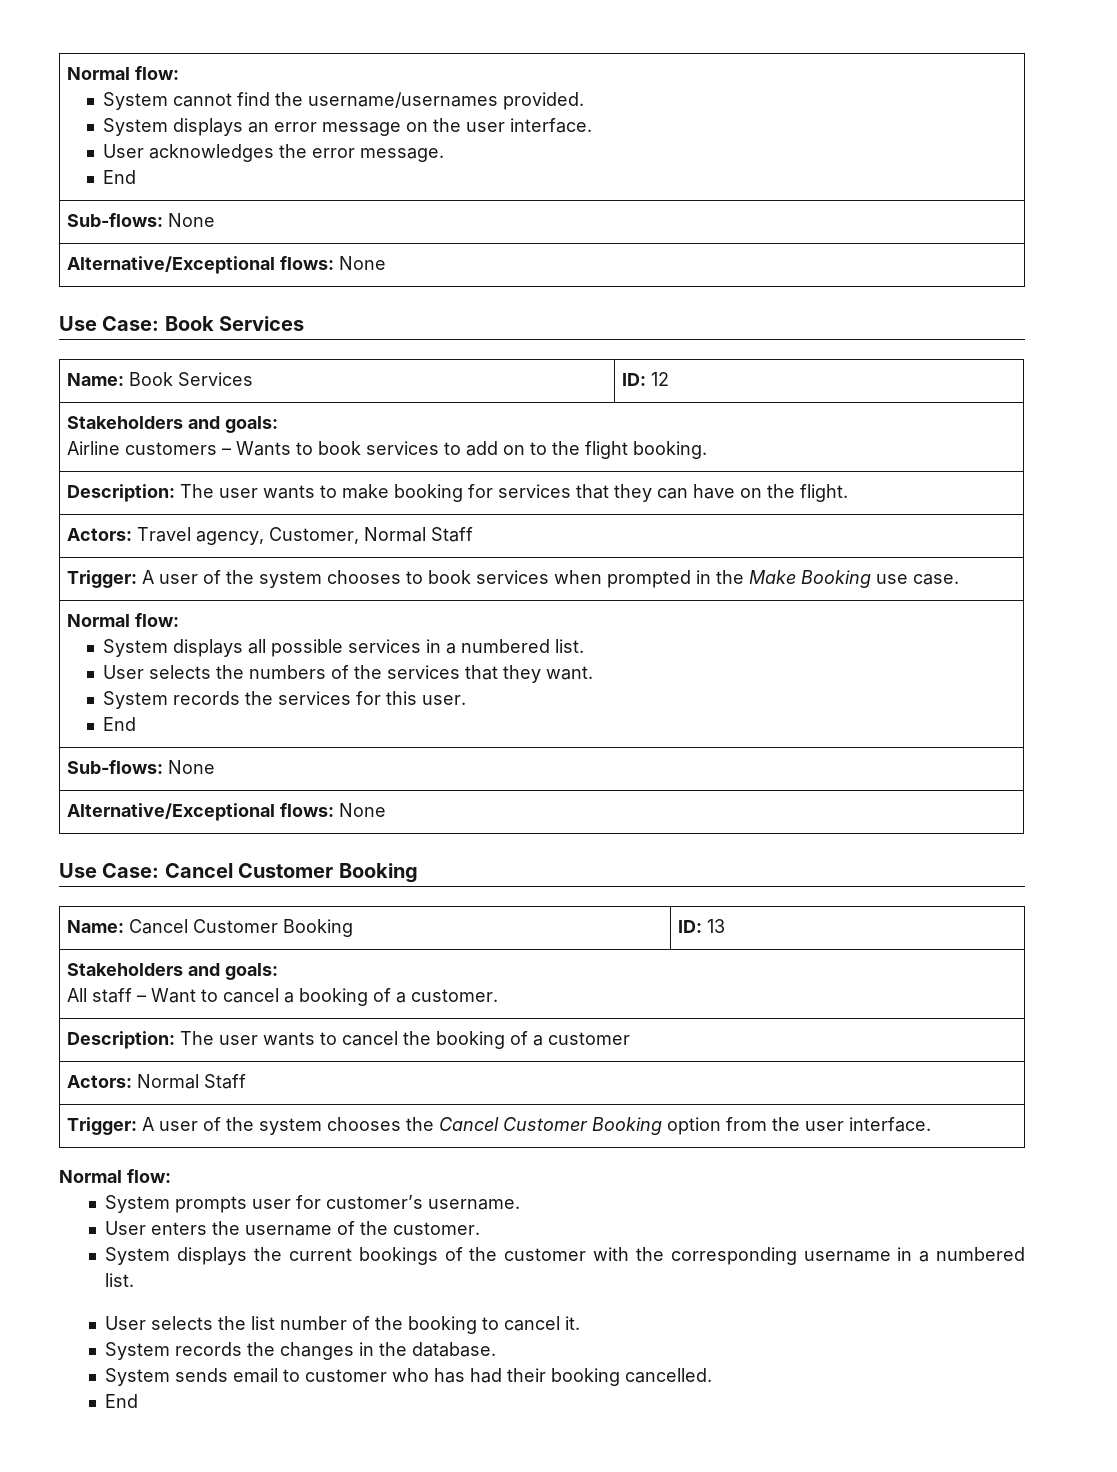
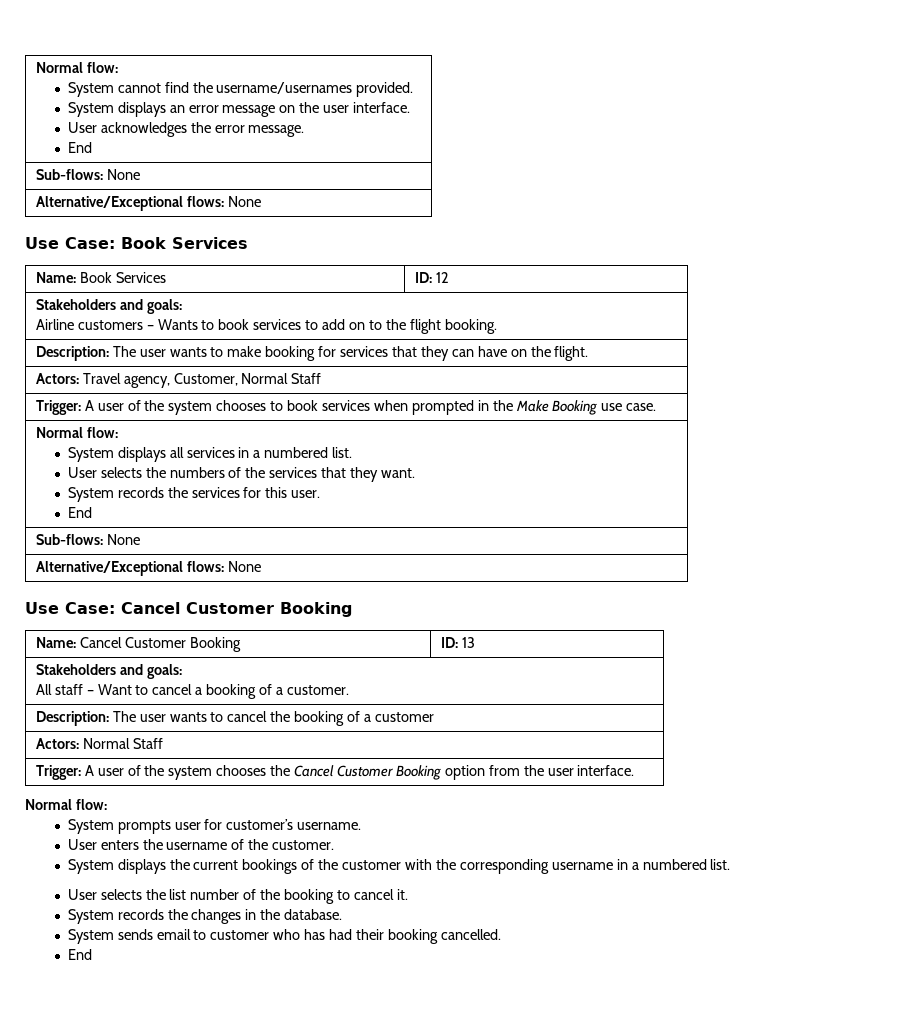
[271,639,344,657] possible -> (184, 452) none

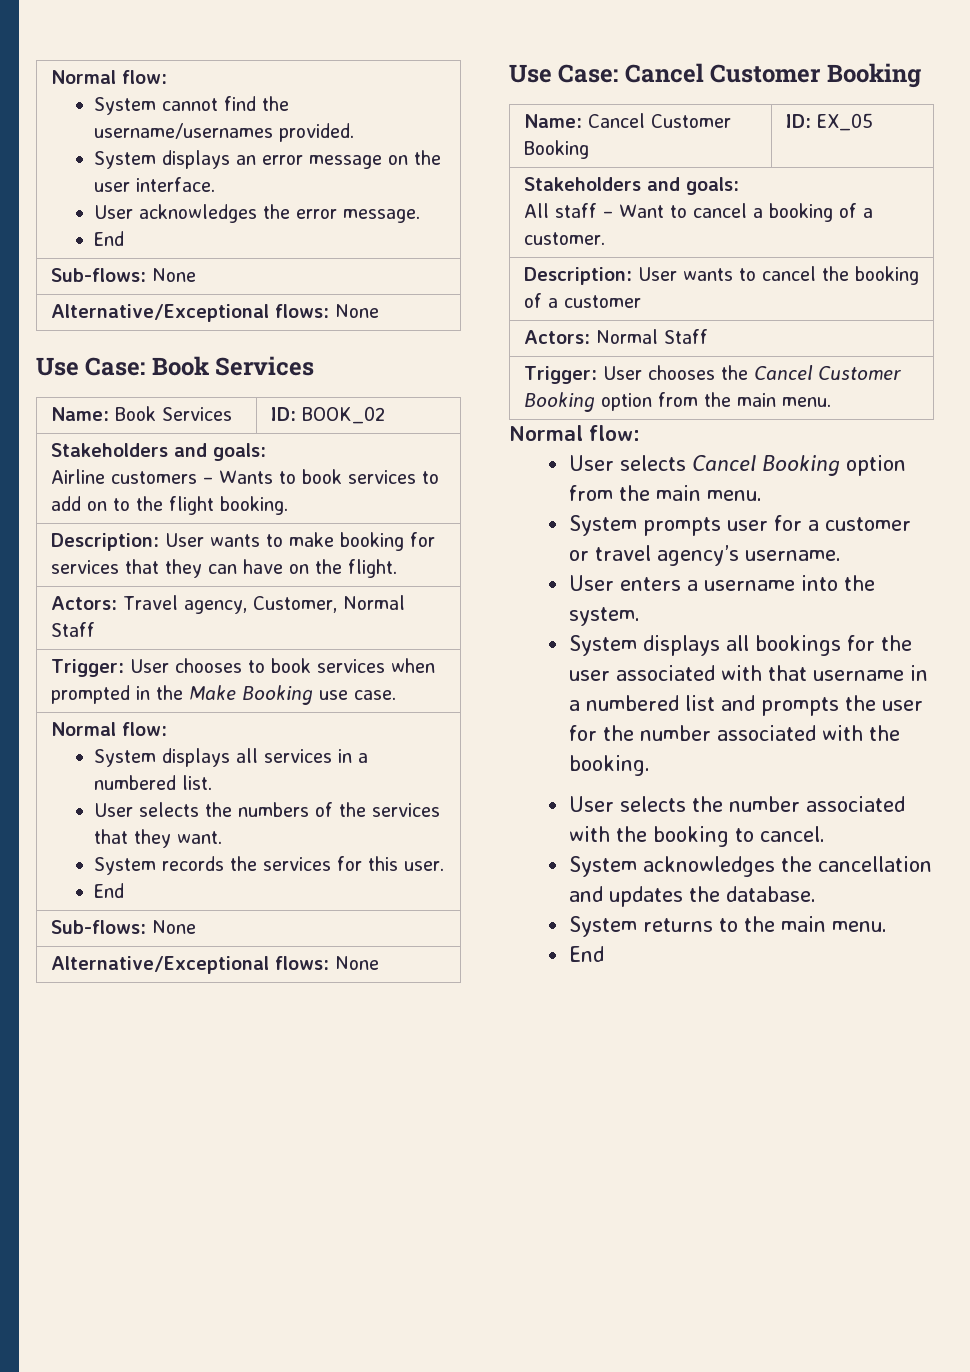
[435,272,449,283] 12 -> [301,406,385,424] BOOK_02
[112,346,166,357] The user -> [164,533,204,547] User
[84,400,213,415] A user of the system -> [129,659,169,673] User
[461,637,475,648] 13 -> [816,113,873,131] EX_05
[112,711,166,722] The user -> [637,267,677,281] User
[84,765,213,780] A user of the system -> [602,366,642,380] User
[547,765,635,776] [25,799,107,810] [67,819,362,834] [67,839,335,850] [67,859,731,874] [67,889,257,900] user interface. // Normal flow: // System prompts user for customer’s username. // User enters the username of the customer. // System displays the current bookings of the customer with the corresponding username in a numbered list. // User selects the list number of -> [736,393,831,407] [509,425,640,441] [568,455,906,476] [568,485,762,501] [568,515,911,536] [568,545,841,566] [568,575,875,591] [568,607,640,626] [568,635,912,656] [568,665,928,681] [568,695,923,716] [568,725,900,741] [568,755,650,776] [568,796,905,812] [568,826,610,842] main menu. // Normal flow: // User selects Cancel Booking option from the main menu. // System prompts user for a customer or travel agency’s username. // User enters a username into the system. // System displays all bookings for the user associated with that username in a numbered list and prompts the user for the number associated with the booking. // User selects the number associated with
[353,889,408,900] [67,909,343,924] [67,929,501,944] cancel it. // System records the changes in the database. // System sends email to customer who has had their booking cancelled. -> [759,826,825,842] [568,856,932,877] [568,886,816,907] [568,916,887,937] cancel. // System acknowledges the cancellation and updates the database. // System returns to the main menu.

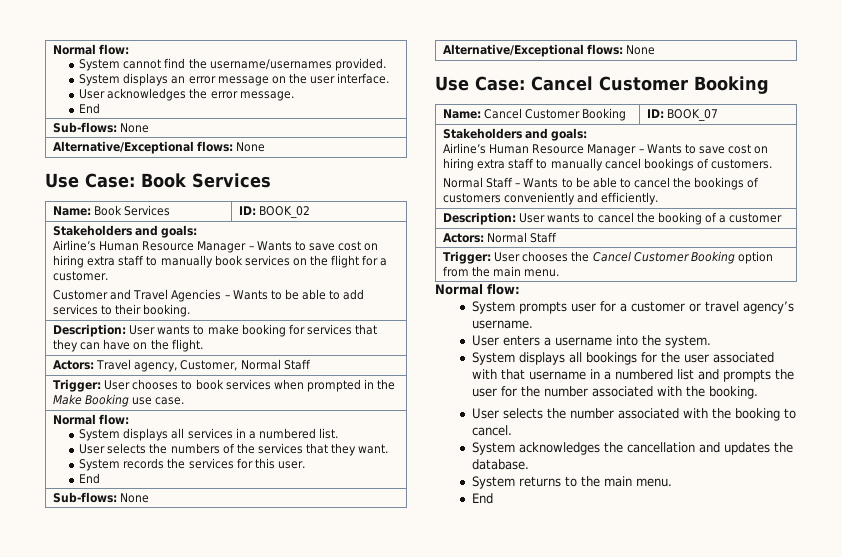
[50,469,439,484] [50,496,214,515] Airline customers – Wants to book services to add on to the flight -> [53,240,379,253] [53,255,388,268] [53,271,109,281] [53,289,365,302] [53,304,142,315] Airline’s Human Resource Manager – Wants to save cost on hiring extra staff to manually book services on the flight for a customer. // Customer and Travel Agencies – Wants to be able to add services to their
[816,113,873,131] [523,177,739,195] [523,203,873,222] [523,232,605,245] EX_05 // Stakeholders and goals: // All staff – Want to cancel a booking of a customer. -> [667,109,719,121] [443,128,588,141] [443,143,769,156] [443,158,772,171] [443,177,760,190] [443,192,659,205] BOOK_07 // Stakeholders and goals: // Airline’s Human Resource Manager – Wants to save cost on hiring extra staff to manually cancel bookings of customers. // Normal Staff – Wants to be able to cancel the bookings of customers conveniently and efficiently.
[568,455,906,476] [568,485,762,501] // User selects Cancel Booking option from the main menu. -> (520, 289) none

